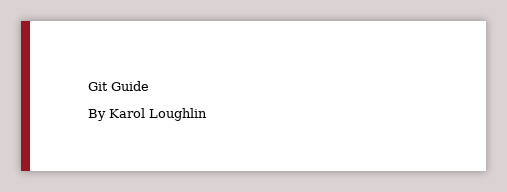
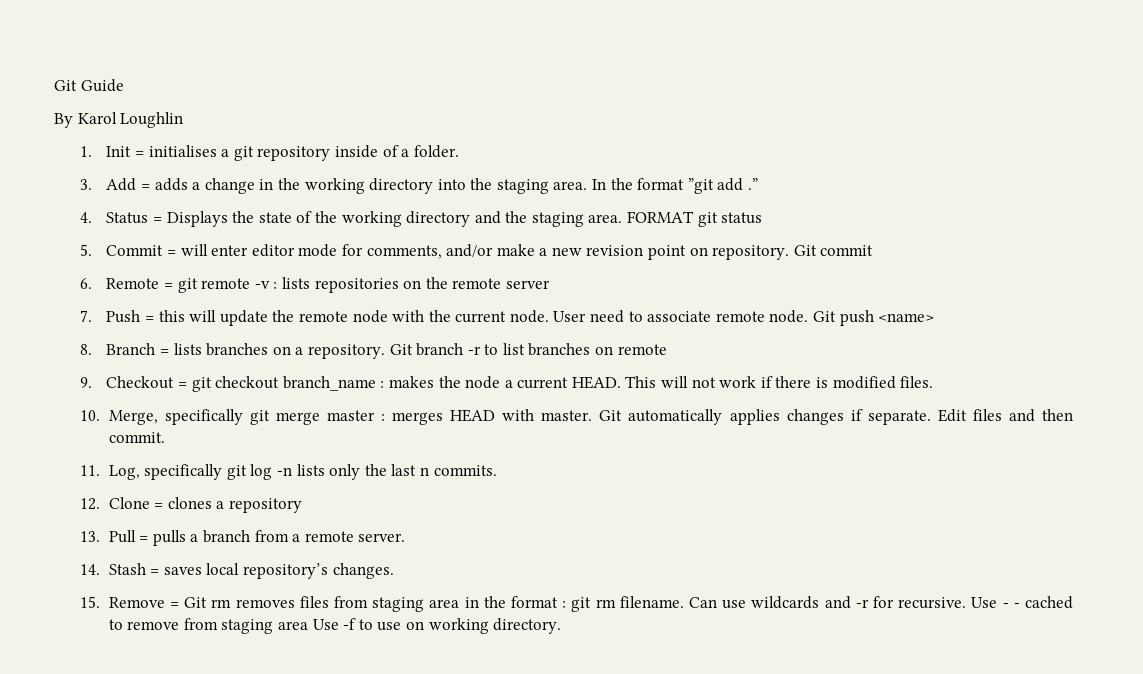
(207, 114) none -> [80,145,459,161] [80,178,759,194] [80,211,763,227] [80,244,874,260] [80,277,550,293] [80,310,935,326] [80,343,667,359] [80,376,934,392] [80,409,1073,425] [108,432,165,443] [80,464,497,480] [80,497,303,513] [80,530,406,546] [80,563,394,579] [80,596,1074,612] [108,618,562,634] // 1. Init = initialises a git repository inside of a folder. // 3. Add = adds a change in the working directory into the staging area. In the format ”git add .” // 4. Status = Displays the state of the working directory and the staging area. FORMAT git status // 5. Commit = will enter editor mode for comments, and/or make a new revision point on repository. Git commit // 6. Remote = git remote -v : lists repositories on the remote server // 7. Push = this will update the remote node with the current node. User need to associate remote node. Git push <name> // 8. Branch = lists branches on a repository. Git branch -r to list branches on remote // 9. Checkout = git checkout branch_name : makes the node a current HEAD. This will not work if there is modified files. // 10. Merge, specifically git merge master : merges HEAD with master. Git automatically applies changes if separate. Edit files and then commit. // 11. Log, specifically git log -n lists only the last n commits. // 12. Clone = clones a repository // 13. Pull = pulls a branch from a remote server. // 14. Stash = saves local repository’s changes. // 15. Remove = Git rm removes files from staging area in the format : git rm filename. Can use wildcards and -r for recursive. Use - - cached to remove from staging area Use -f to use on working directory.

